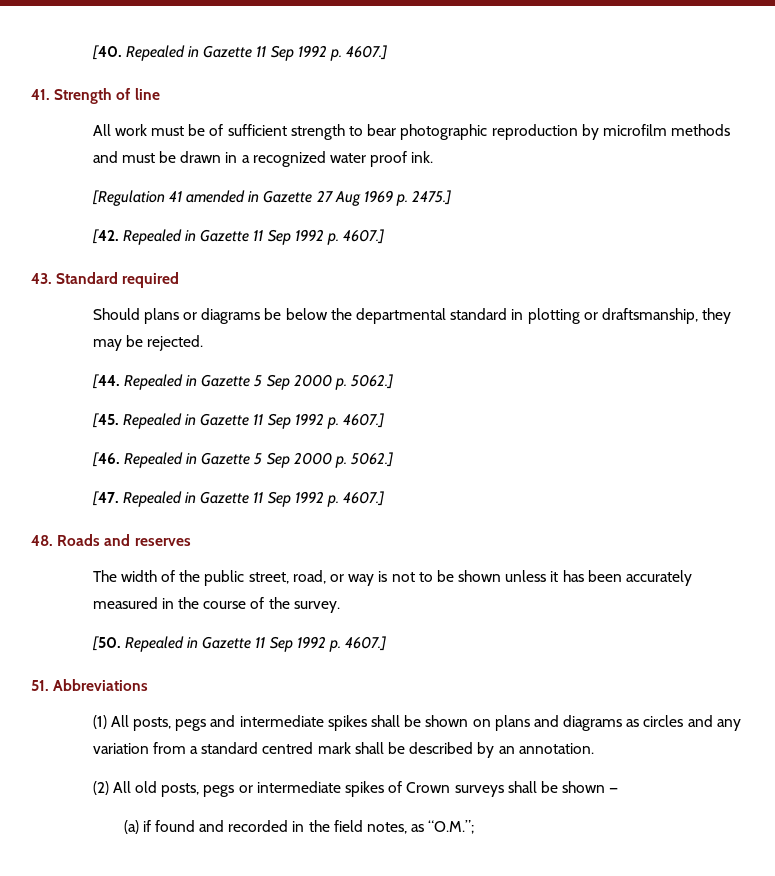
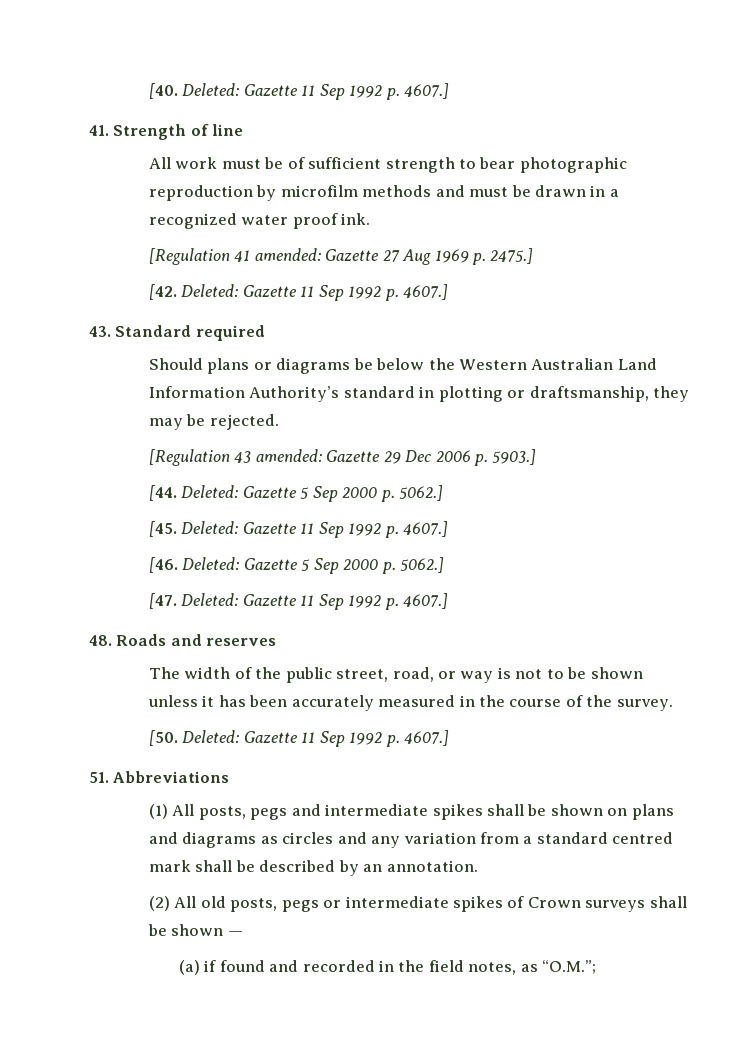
[125,45,200,61] Repealed in -> [182,83,240,96] Deleted:
[186,190,260,203] amended in -> [254,248,321,261] amended:
[122,229,197,245] Repealed in -> [181,284,239,297] Deleted:
[355,308,446,324] departmental -> [459,358,657,370] [148,386,340,402] Western Australian Land Information Authority’s
(204, 343) none -> [148,449,537,466] // [Regulation 43 amended: Gazette 29 Dec 2006 p. 5903.]
[123,374,198,390] Repealed in -> [181,485,239,498] Deleted:
[122,413,197,429] Repealed in -> [181,521,239,534] Deleted:
[123,452,198,468] Repealed in -> [182,557,240,570] Deleted:
[122,491,197,507] Repealed in -> [181,593,239,606] Deleted:
[124,636,199,652] Repealed in -> [182,730,240,743] Deleted:

